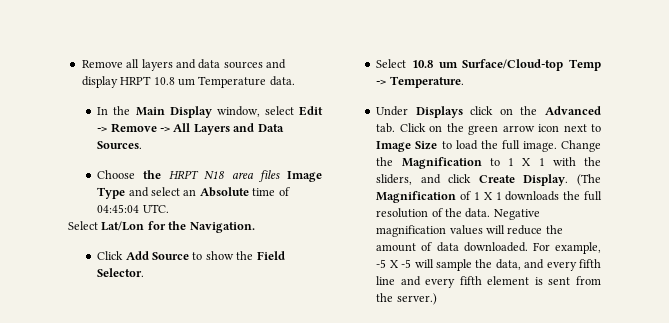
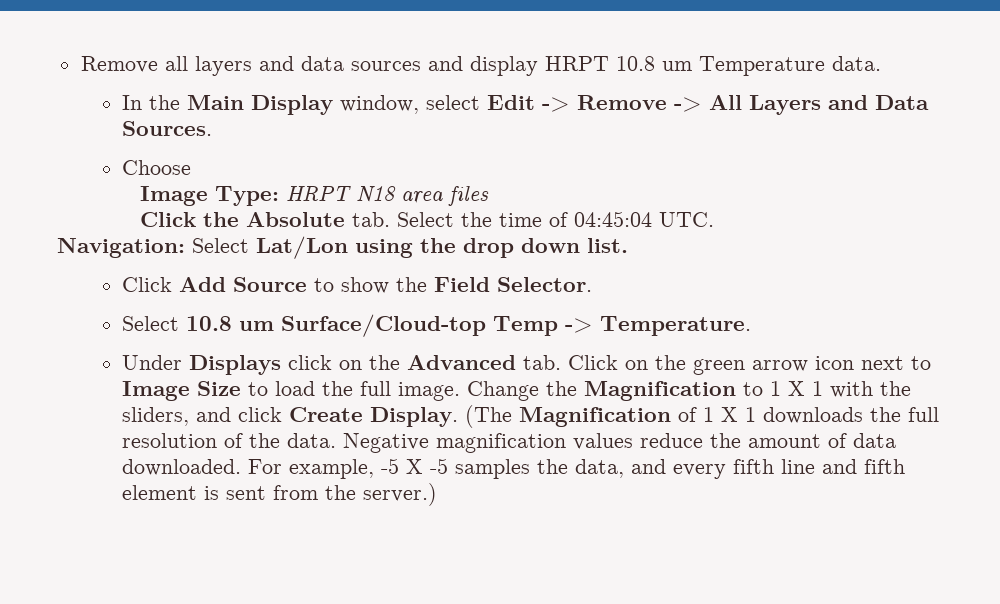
[142,170,161,179] the -> [139,186,279,206] // Image Type:
[287,171,322,182] [97,187,249,199] Image Type and select an Absolute -> [139,212,492,227] // Click the Absolute tab. Select the
(169, 208) none -> [57,238,185,258] Navigation:
[147,221,255,233] for the Navigation. -> [355,238,628,258] using the drop down list.
[486,225,506,234] will -> (633, 441) none
[414,259,472,271] will sample -> [454,459,530,479] samples
[425,278,456,288] every -> (857, 466) none

